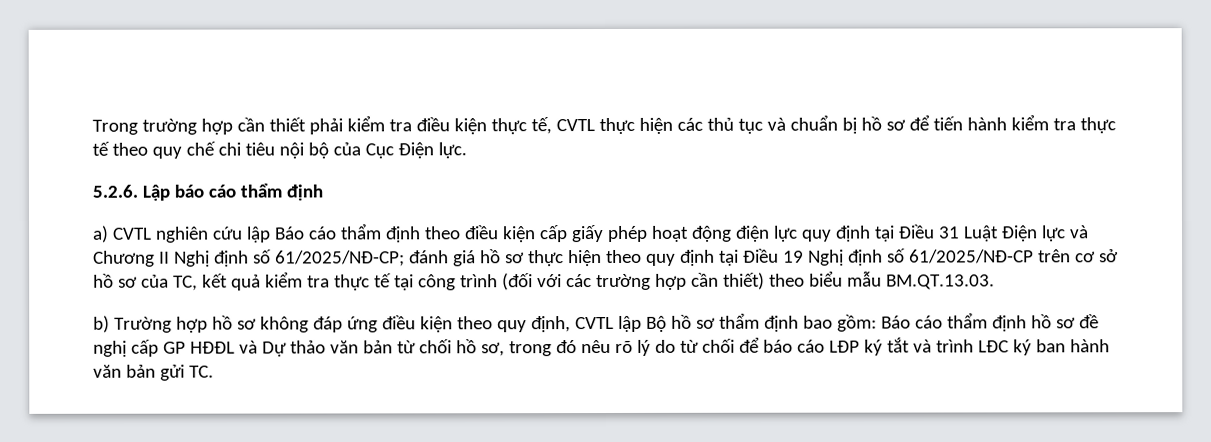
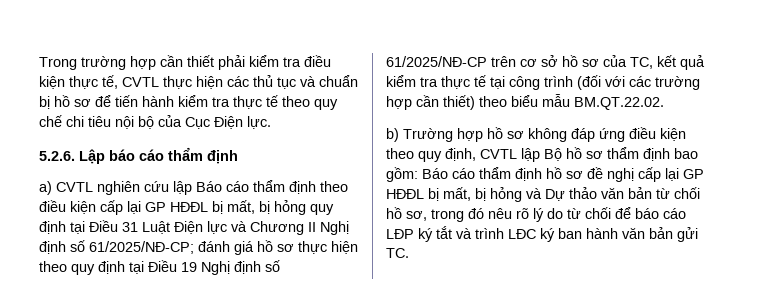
[571,225,798,243] giấy phép hoạt động điện lực -> [127,200,306,215] lại GP HĐĐL bị mất, bị hỏng
[885,274,995,290] BM.QT.13.03. -> [574,97,664,110] BM.QT.22.02.
[162,341,235,354] GP HĐĐL -> [665,168,704,181] [386,187,522,202] lại GP HĐĐL bị mất, bị hỏng

